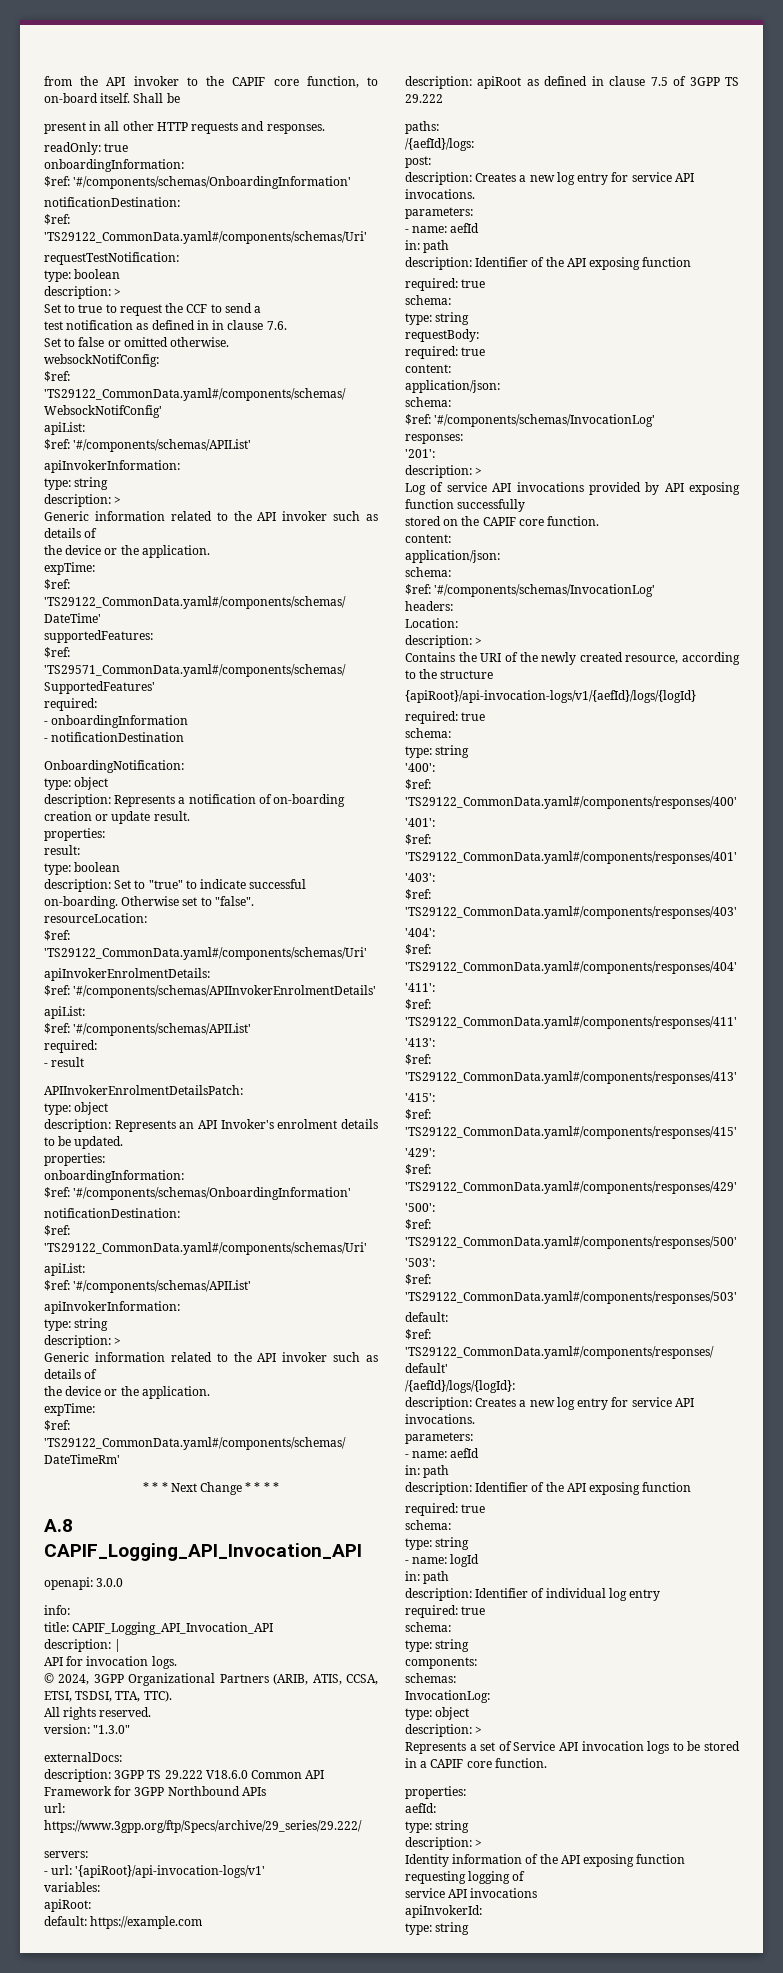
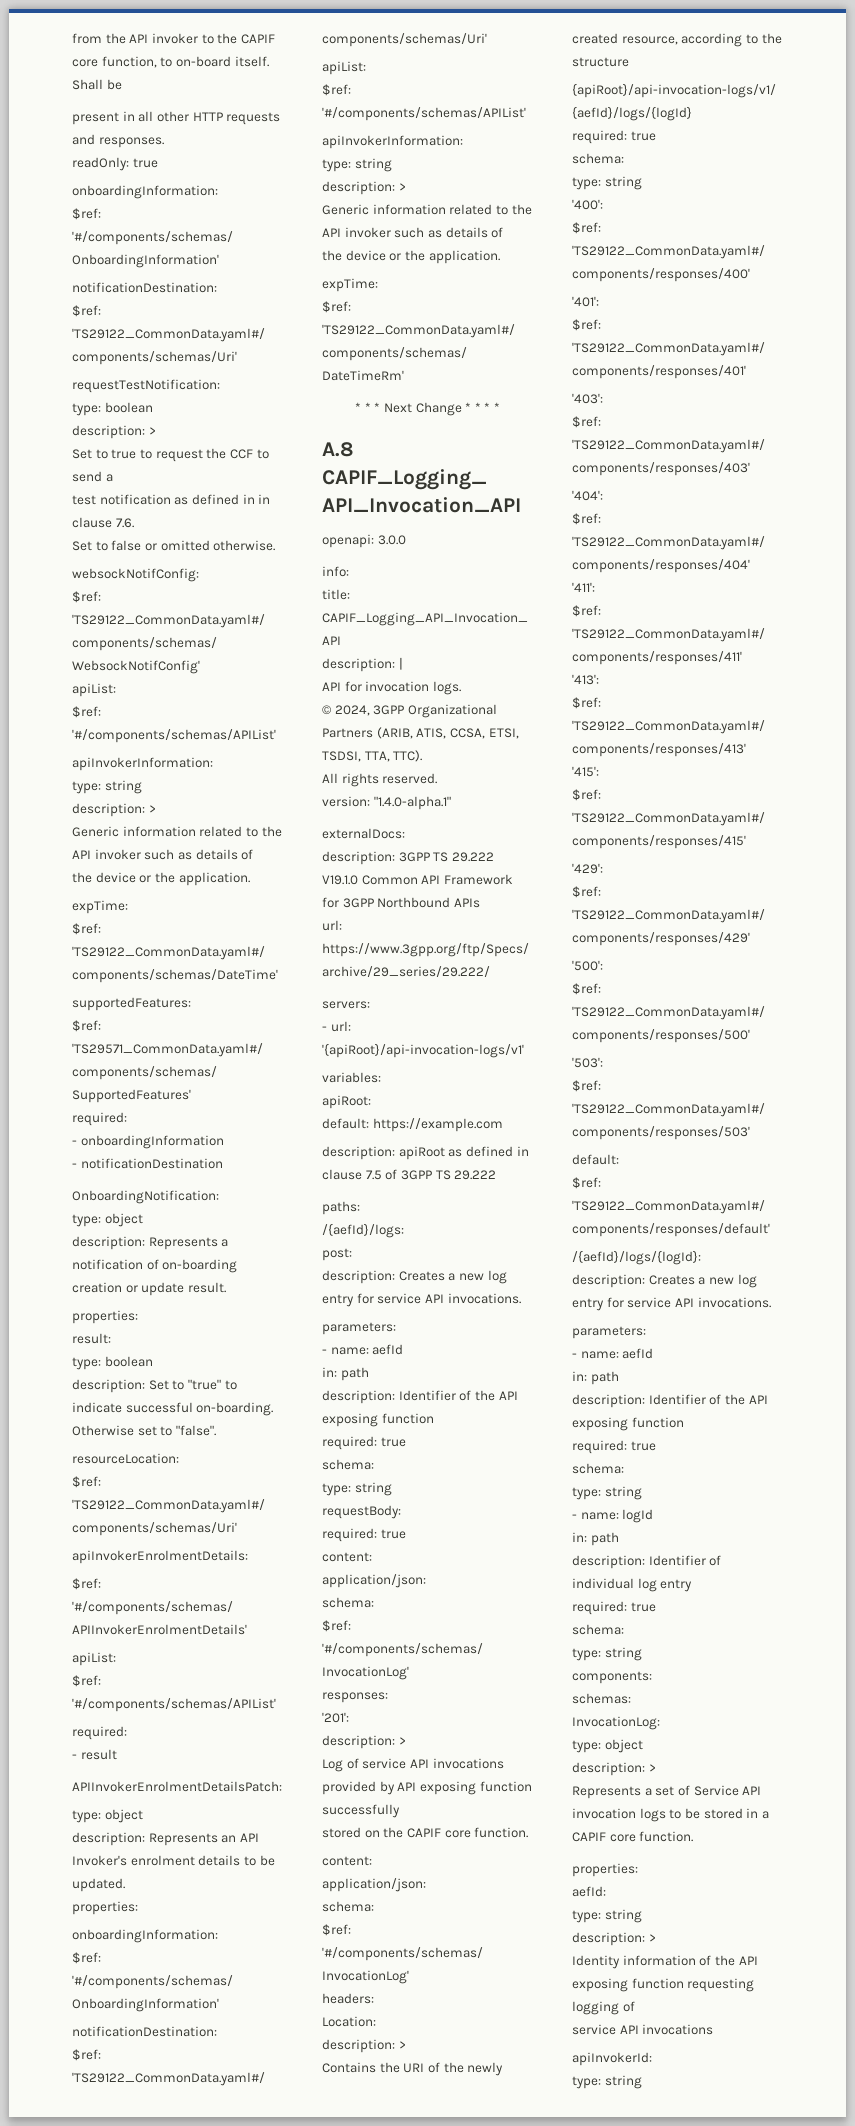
[93,1725,131,1734] "1.3.0" -> [373,796,451,810] "1.4.0-alpha.1"
[205,1770,248,1779] V18.6.0 -> [322,875,358,885] V19.1.0

